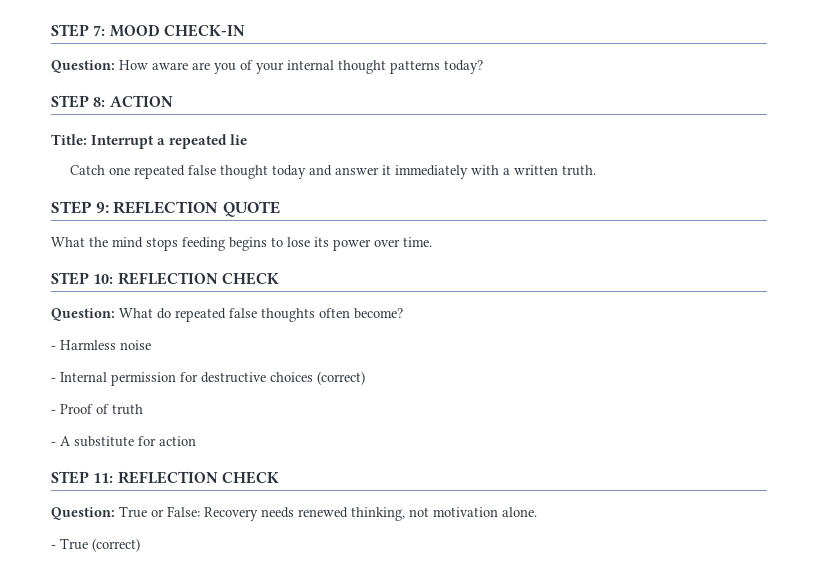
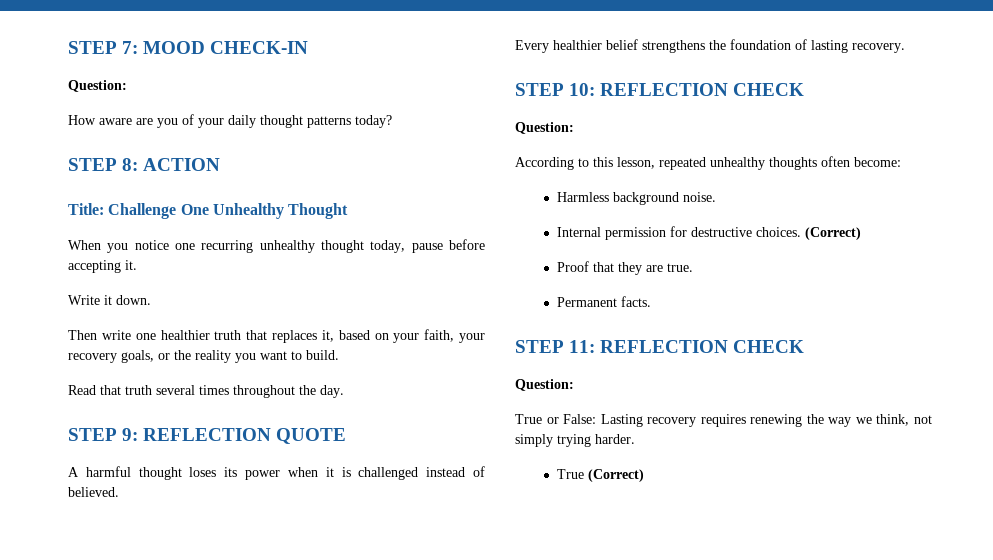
(115, 66) none -> (127, 86) //
[287,60,334,70] internal -> [228,115,256,128] daily
[91,134,248,149] [70,165,597,179] [51,201,280,217] [51,237,432,251] Interrupt a repeated lie // Catch one repeated false thought today and answer it immediately with a written truth. // STEP 9: REFLECTION QUOTE // What the mind stops feeding begins to lose its power over time. -> [108,203,349,219] [68,239,485,253] [68,260,137,273] [68,295,151,305] [68,329,485,343] [68,350,339,363] [68,385,344,398] [68,428,347,444] [68,466,485,480] [68,487,119,497] [515,39,905,53] Challenge One Unhealthy Thought // When you notice one recurring unhealthy thought today, pause before accepting it. // Write it down. // Then write one healthier truth that replaces it, based on your faith, your recovery goals, or the reality you want to build. // Read that truth several times throughout the day. // STEP 9: REFLECTION QUOTE // A harmful thought loses its power when it is challenged instead of believed. // Every healthier belief strengthens the foundation of lasting recovery.
[119,308,403,322] [51,340,151,350] [51,371,365,386] [51,404,143,415] [51,436,196,447] What do repeated false thoughts often become? // - Harmless noise // - Internal permission for destructive choices (correct) // - Proof of truth // - A substitute for action -> [515,156,901,170] [556,192,716,205] [556,226,861,240] [556,261,693,275] [556,296,651,307] // According to this lesson, repeated unhealthy thoughts often become: // Harmless background noise. // Internal permission for destructive choices. (Correct) // Proof that they are true. // Permanent facts.
(115, 513) none -> (574, 385) //
[204,507,537,521] [51,538,140,552] Recovery needs renewed thinking, not motivation alone. // - True (correct) -> [600,414,932,427] [515,434,635,447] [556,469,644,482] Lasting recovery requires renewing the way we think, not simply trying harder. // True (Correct)

